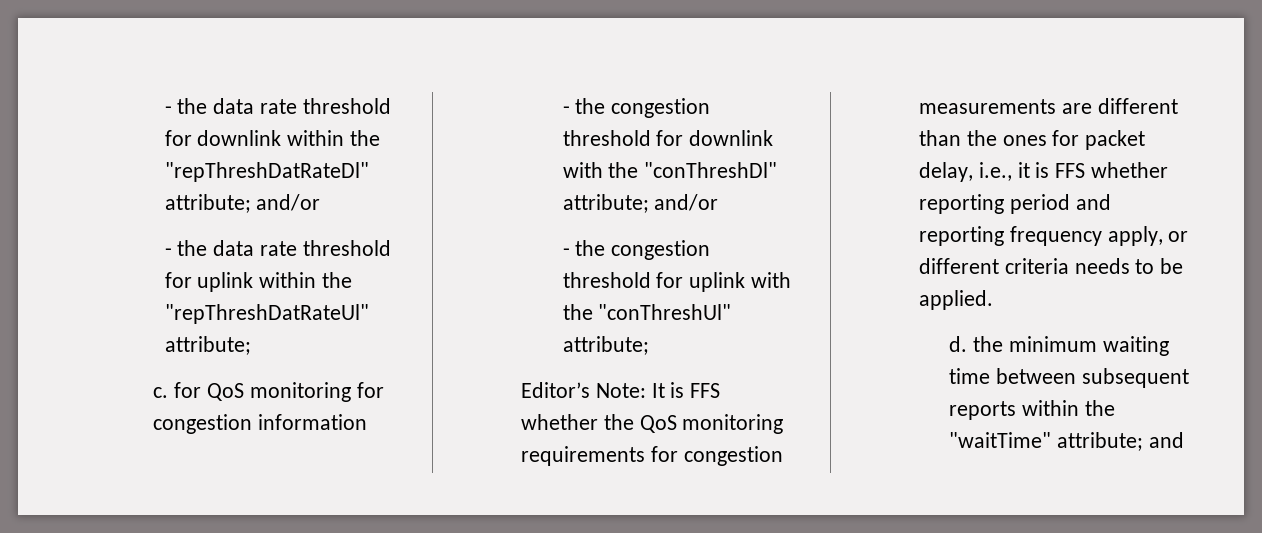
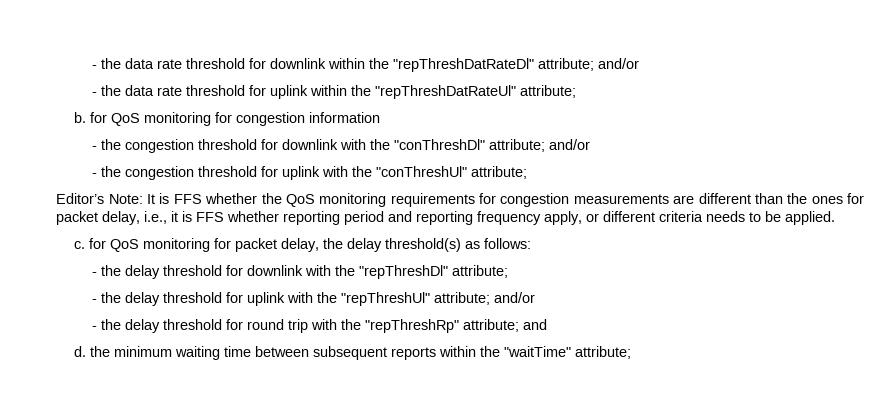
[153,387,169,398] c. -> [73,112,86,123] b.
(993, 300) none -> [73,238,531,252] [91,265,508,279] [91,292,535,306] [91,319,547,333] // c. for QoS monitoring for packet delay, the delay threshold(s) as follows: // - the delay threshold for downlink with the "repThreshDl" attribute; // - the delay threshold for uplink with the "repThreshUl" attribute; and/or // - the delay threshold for round trip with the "repThreshRp" attribute; and
[1148,432,1184,448] and -> (631, 352) none

